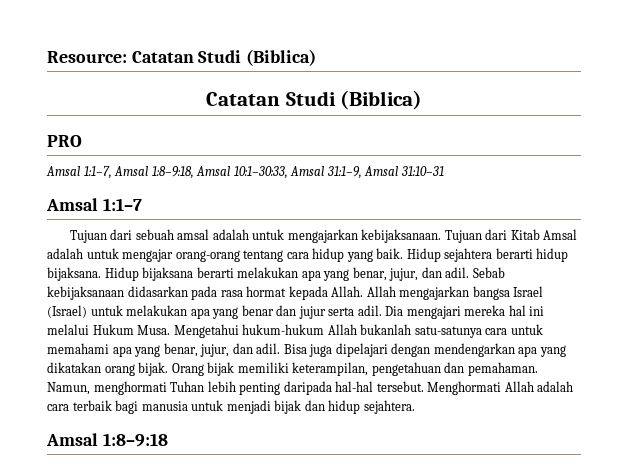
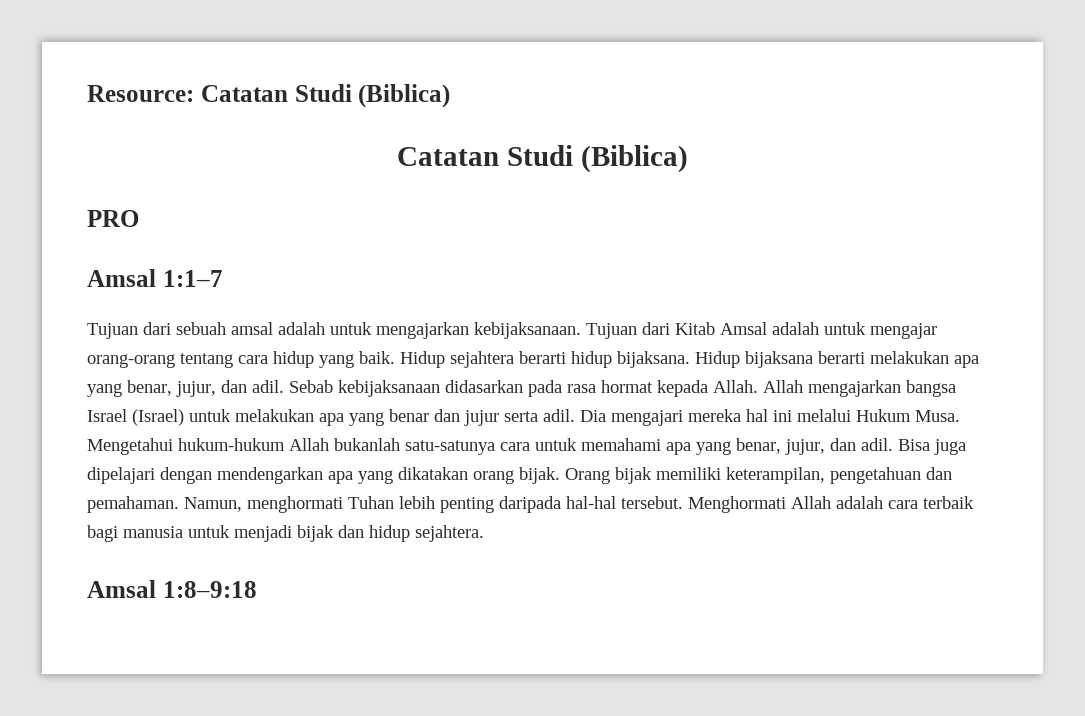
[46,166,444,179] // Amsal 1:1–7, Amsal 1:8–9:18, Amsal 10:1–30:33, Amsal 31:1–9, Amsal 31:10–31 -> (139, 218) none

